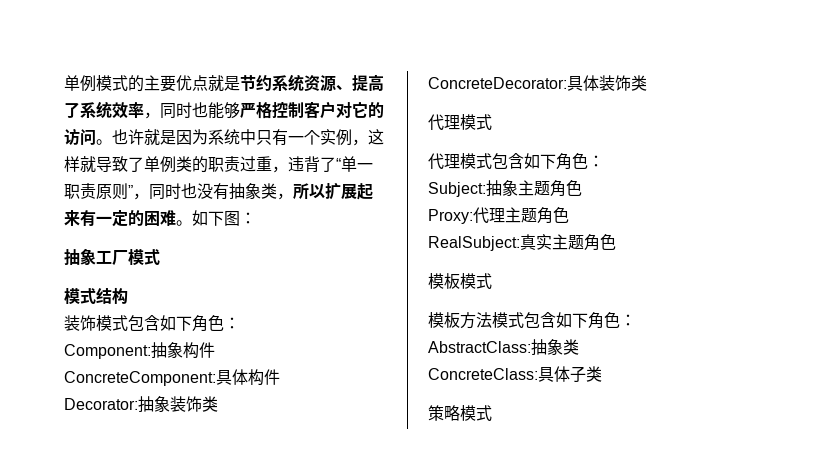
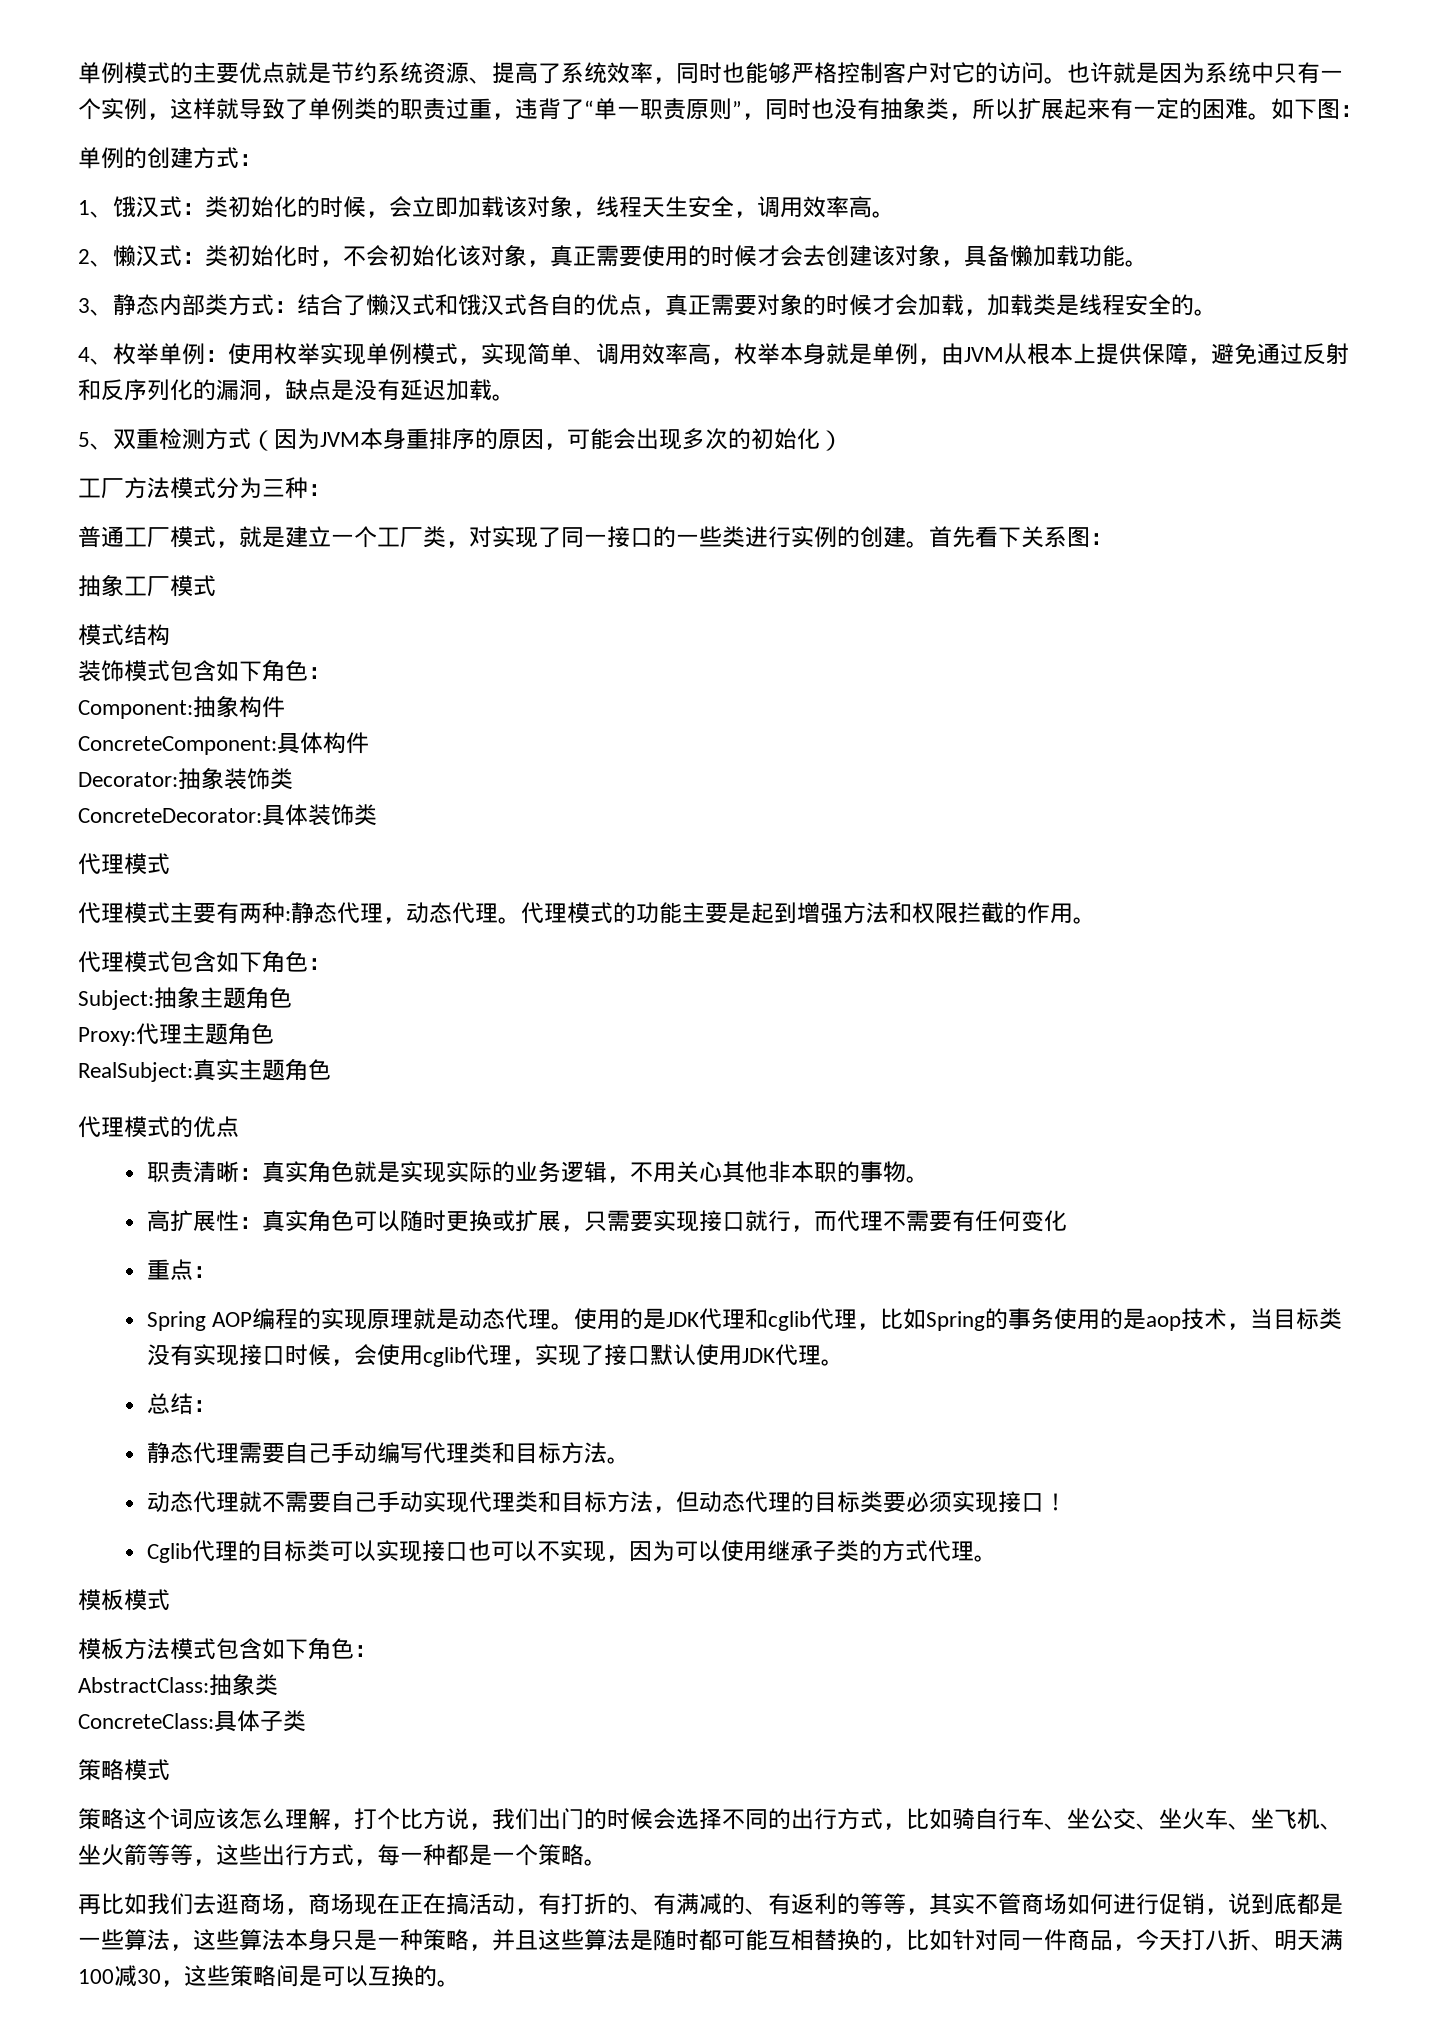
(256, 218) none -> [78,147,262,169] [78,195,895,218] [78,244,1148,267] [78,293,1217,316] [78,343,1349,365] [78,379,515,401] [78,428,843,451] [78,477,331,499] [78,526,1113,548] // 单例的创建方式： // 1、饿汉式：类初始化的时候，会立即加载该对象，线程天生安全，调用效率高。 // 2、懒汉式：类初始化时，不会初始化该对象，真正需要使用的时候才会去创建该对象，具备懒加载功能。 // 3、静态内部类方式：结合了懒汉式和饿汉式各自的优点，真正需要对象的时候才会加载，加载类是线程安全的。 // 4、枚举单例：使用枚举实现单例模式，实现简单、调用效率高，枚举本身就是单例，由JVM从根本上提供保障，避免通过反射和反序列化的漏洞，缺点是没有延迟加载。 // 5、双重检测方式（因为JVM本身重排序的原因，可能会出现多次的初始化） // 工厂方法模式分为三种： // 普通工厂模式，就是建立一个工厂类，对实现了同一接口的一些类进行实例的创建。首先看下关系图：
(492, 122) none -> [78,902,1096,924] // 代理模式主要有两种:静态代理，动态代理。代理模式的功能主要是起到增强方法和权限拦截的作用。
(616, 242) none -> [78,1116,239,1138] [146,1160,929,1183] [146,1209,1067,1232] [146,1259,216,1280] [146,1308,1342,1331] [146,1344,844,1367] [146,1393,216,1415] [146,1442,630,1464] [146,1491,1067,1513] [146,1540,997,1563] // 代理模式的优点 // 职责清晰：真实角色就是实现实际的业务逻辑，不用关心其他非本职的事物。 // 高扩展性：真实角色可以随时更换或扩展，只需要实现接口就行，而代理不需要有任何变化 // 重点： // Spring AOP编程的实现原理就是动态代理。使用的是JDK代理和cglib代理，比如Spring的事务使用的是aop技术，当目标类没有实现接口时候，会使用cglib代理，实现了接口默认使用JDK代理。 // 总结： // 静态代理需要自己手动编写代理类和目标方法。 // 动态代理就不需要自己手动实现代理类和目标方法，但动态代理的目标类要必须实现接口！ // Cglib代理的目标类可以实现接口也可以不实现，因为可以使用继承子类的方式代理。
(492, 413) none -> [78,1808,1343,1830] [78,1844,607,1866] [78,1893,1343,1915] [78,1929,1343,1951] [78,1965,460,1987] // 策略这个词应该怎么理解，打个比方说，我们出门的时候会选择不同的出行方式，比如骑自行车、坐公交、坐火车、坐飞机、坐火箭等等，这些出行方式，每一种都是一个策略。 // 再比如我们去逛商场，商场现在正在搞活动，有打折的、有满减的、有返利的等等，其实不管商场如何进行促销，说到底都是一些算法，这些算法本身只是一种策略，并且这些算法是随时都可能互相替换的，比如针对同一件商品，今天打八折、明天满100减30，这些策略间是可以互换的。

